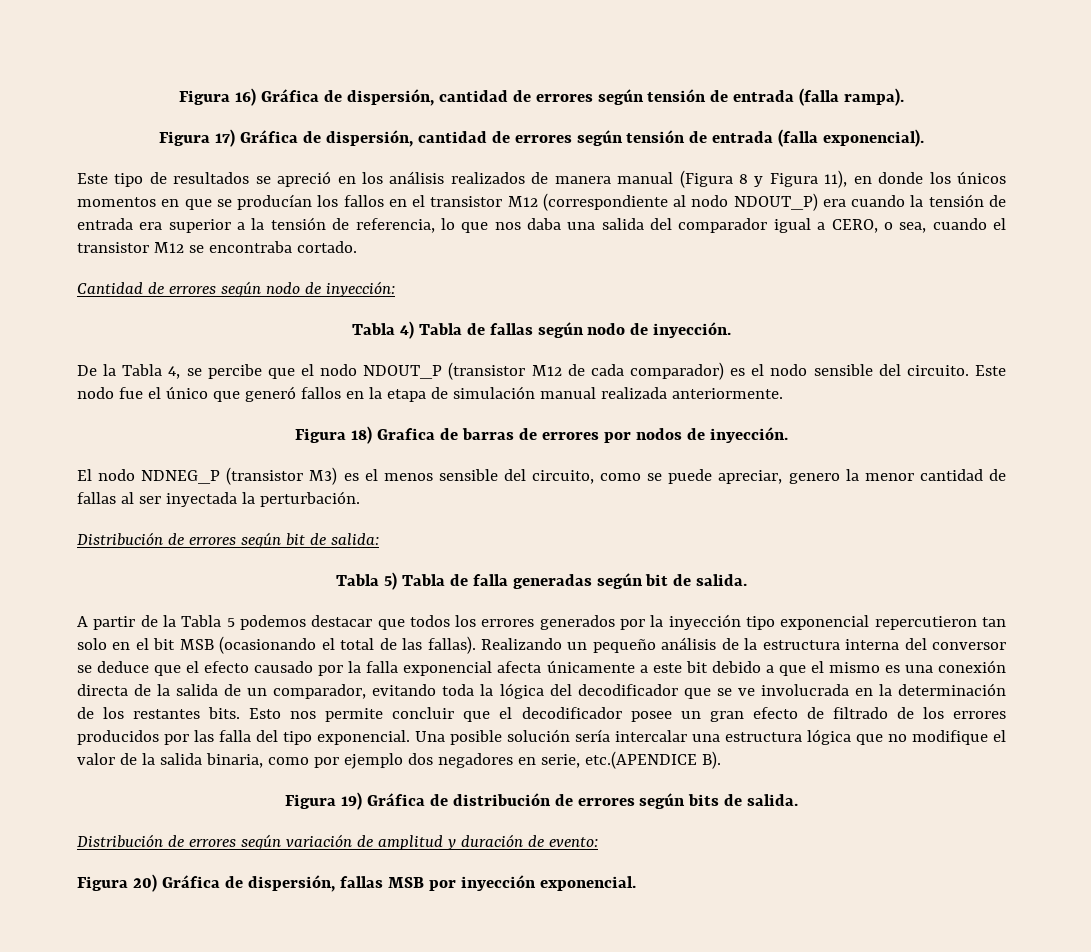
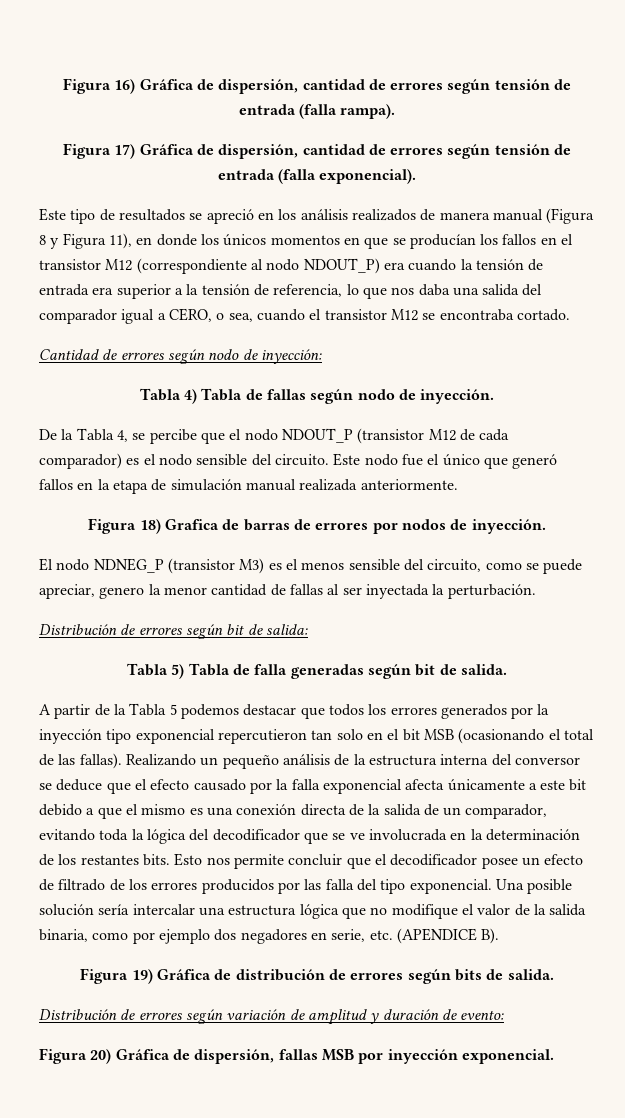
[709,711,744,722] gran -> (540, 861) none
[584,751,697,769] etc.(APENDICE -> [369,928,477,944] etc. (APENDICE

